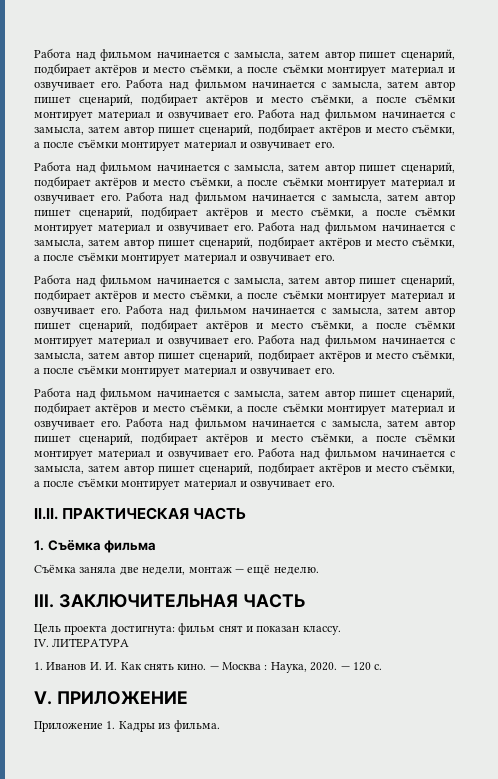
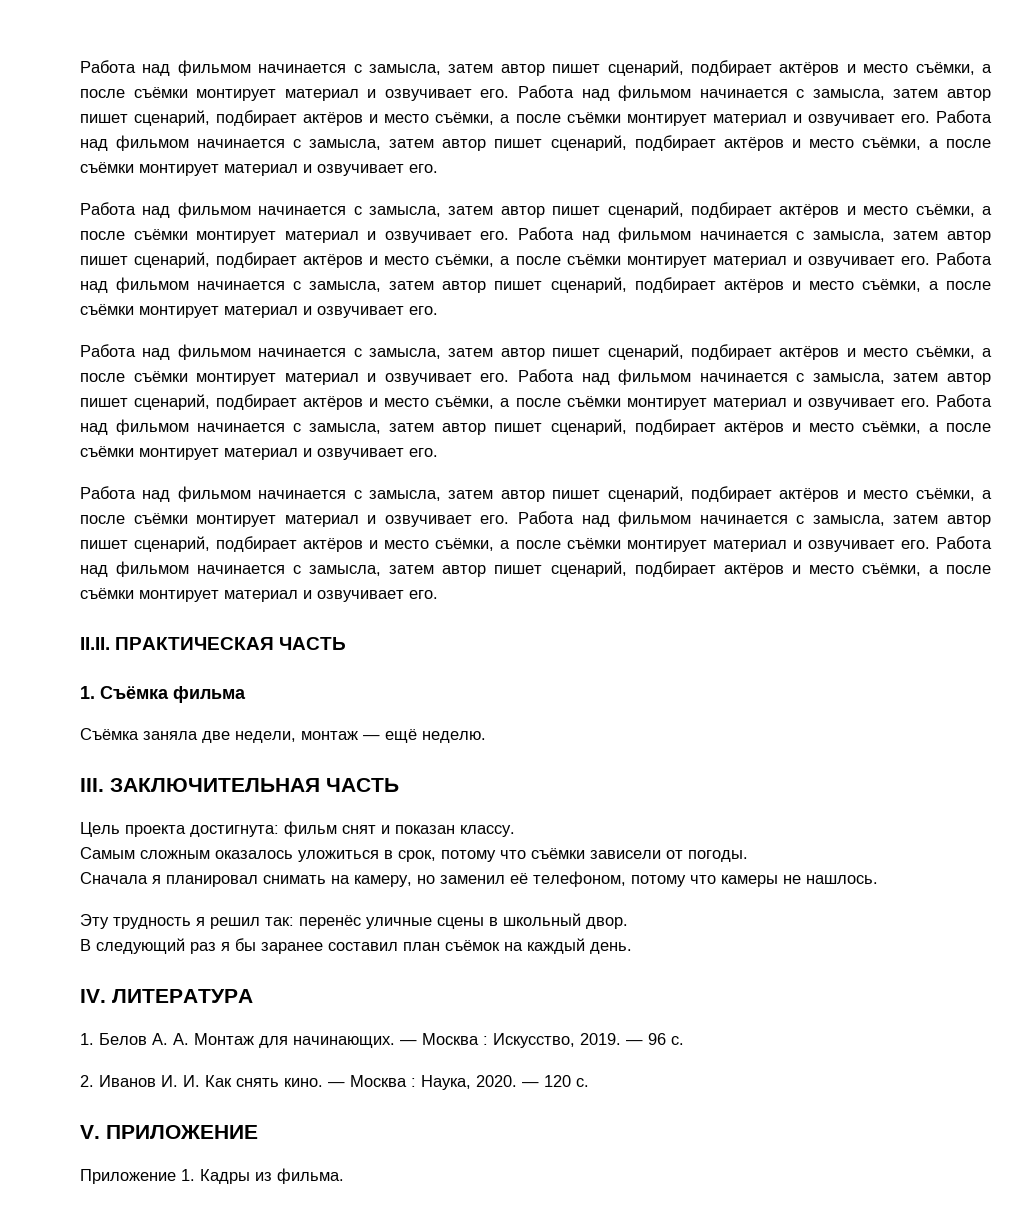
[34,638,130,648] [34,662,43,670] IV. ЛИТЕРАТУРА // 1. -> [80,847,748,862] [80,871,878,887] [80,913,628,929] [80,938,632,954] [80,989,253,1003] [80,1033,684,1048] [80,1075,94,1087] Самым сложным оказалось уложиться в срок, потому что съёмки зависели от погоды. // Сначала я планировал снимать на камеру, но заменил её телефоном, потому что камеры не нашлось. // Эту трудность я решил так: перенёс уличные сцены в школьный двор. // В следующий раз я бы заранее составил план съёмок на каждый день. // IV. ЛИТЕРАТУРА // 1. Белов А. А. Монтаж для начинающих. — Москва : Искусство, 2019. — 96 с. // 2.

